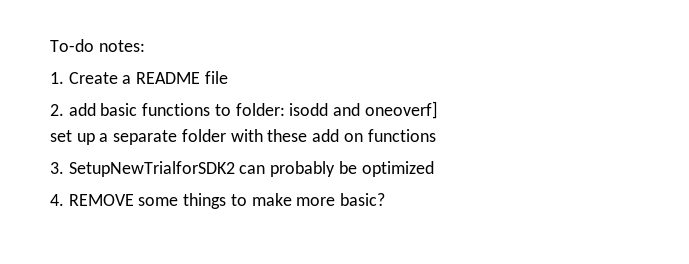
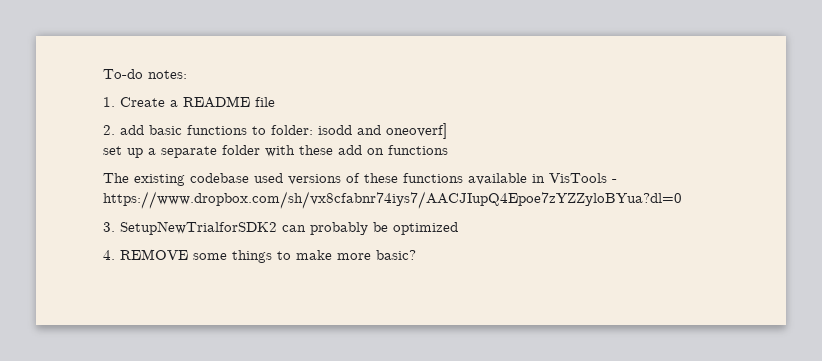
(436, 135) none -> [103,173,617,186] [103,191,682,209] // The existing codebase used versions of these functions available in VisTools - https://www.dropbox.com/sh/vx8cfabnr74iys7/AACJIupQ4Epoe7zYZZyloBYua?dl=0

